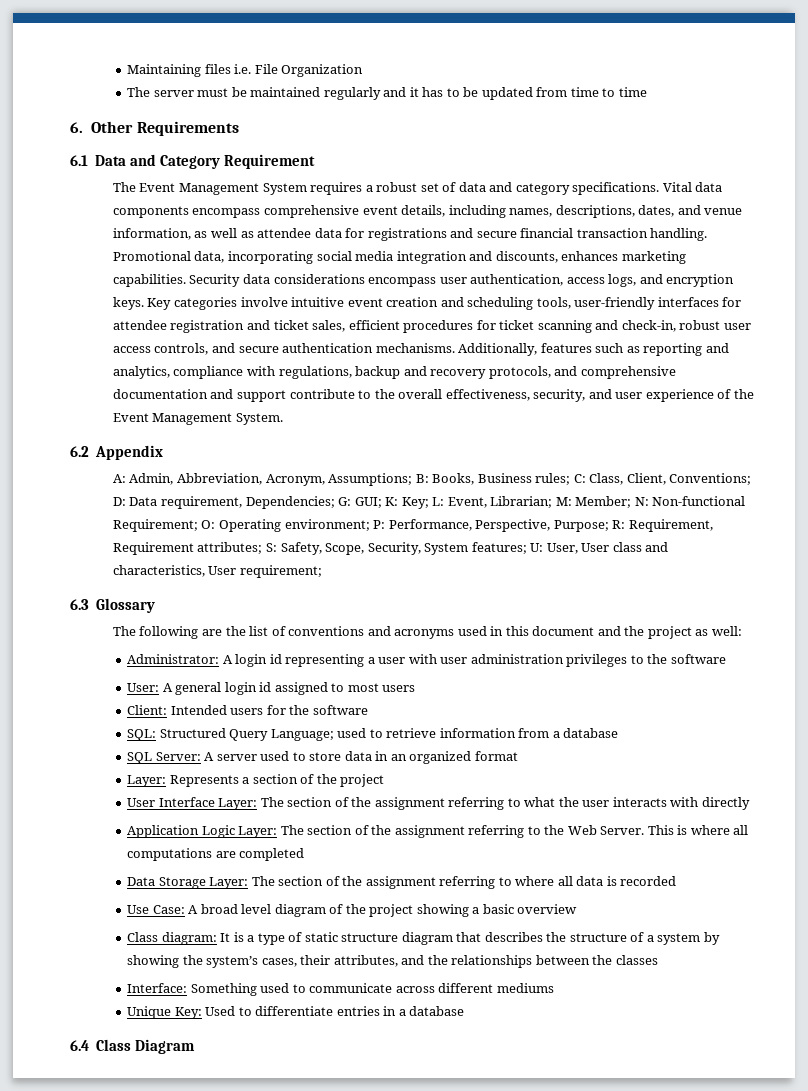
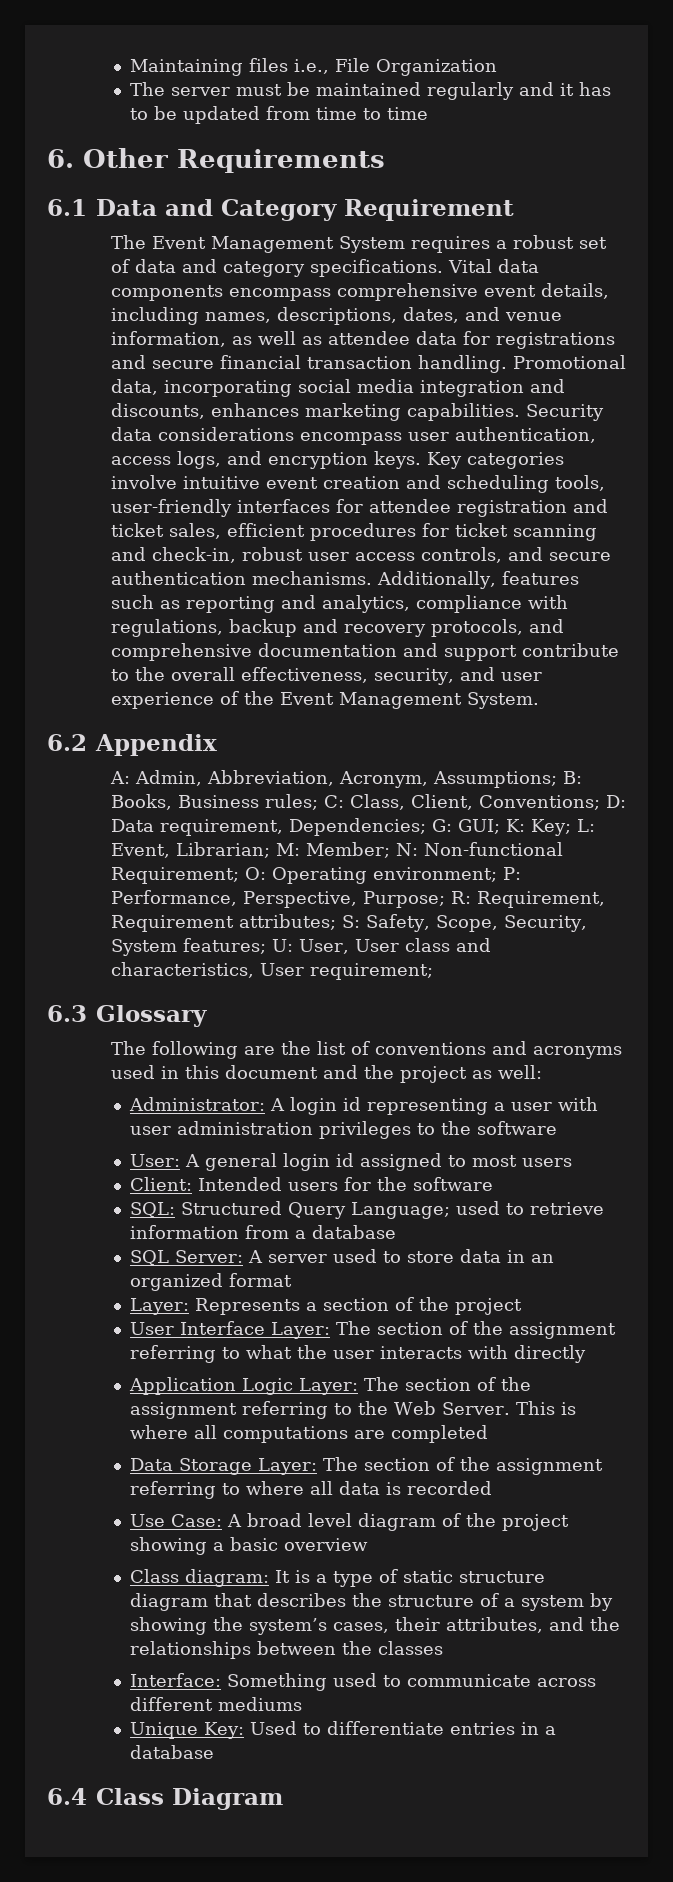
[234,64,252,74] i.e. -> [294,59,330,74] i.e.,

